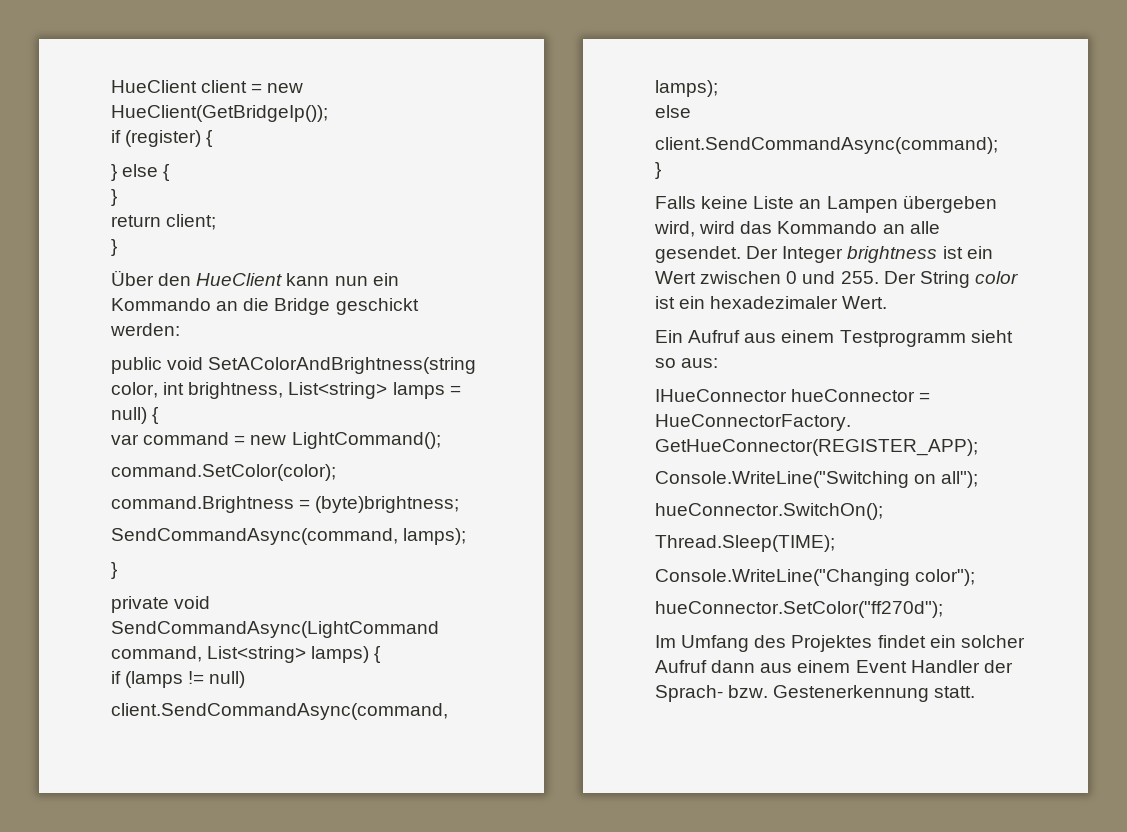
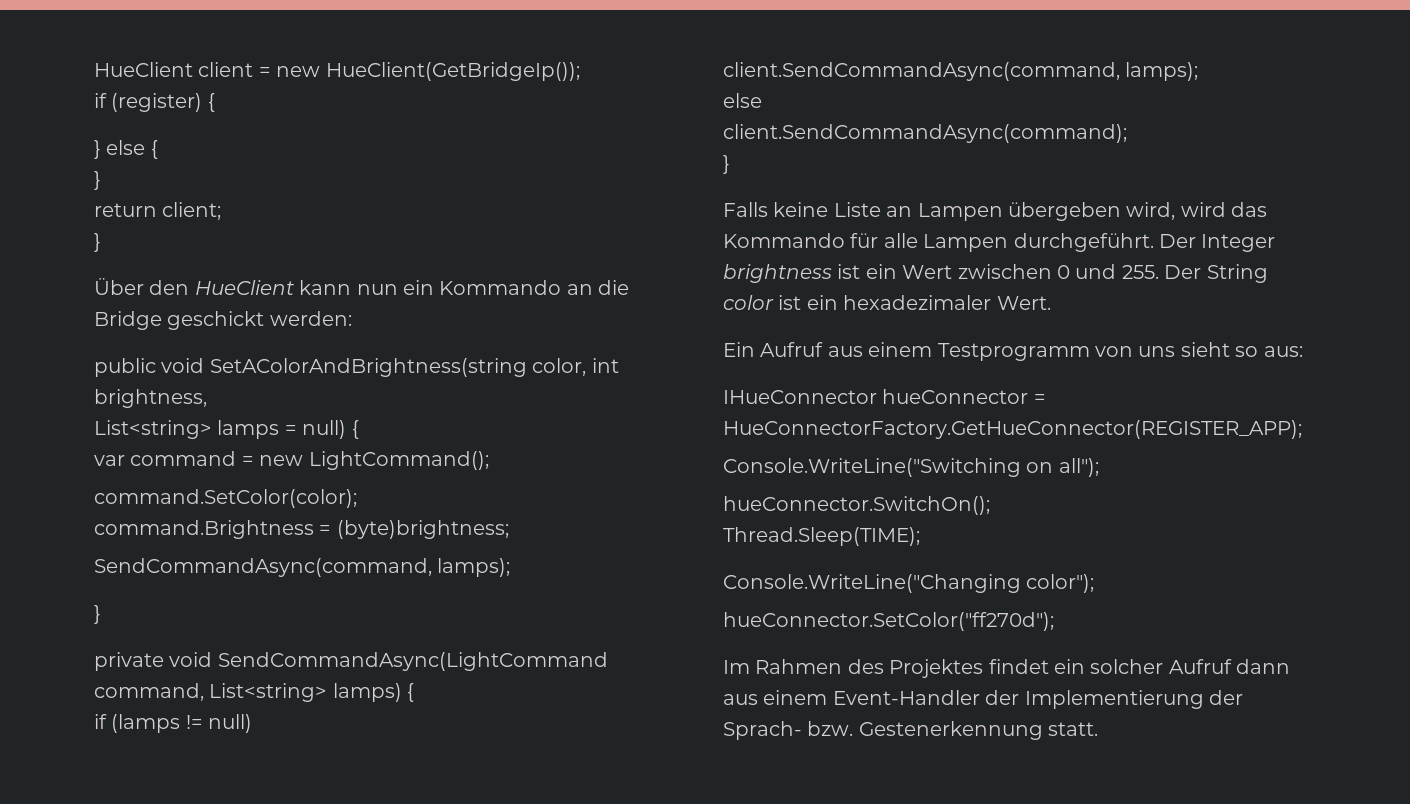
(284, 390) none -> (207, 398) //
[882,221,940,234] [655,246,741,263] an alle gesendet. -> [850,233,1154,252] für alle Lampen durchgeführt.
(966, 338) none -> [1095,346,1176,357] von uns
[681,635,750,652] Umfang -> [755,659,843,674] Rahmen
[855,660,980,673] Event Handler -> [832,690,1204,709] Event-Handler der Implementierung

